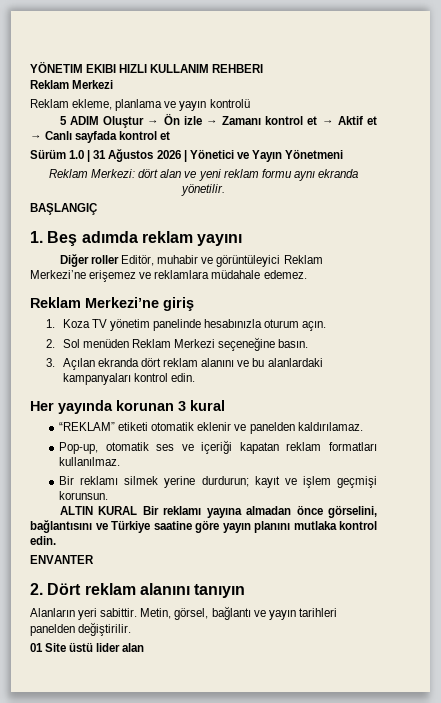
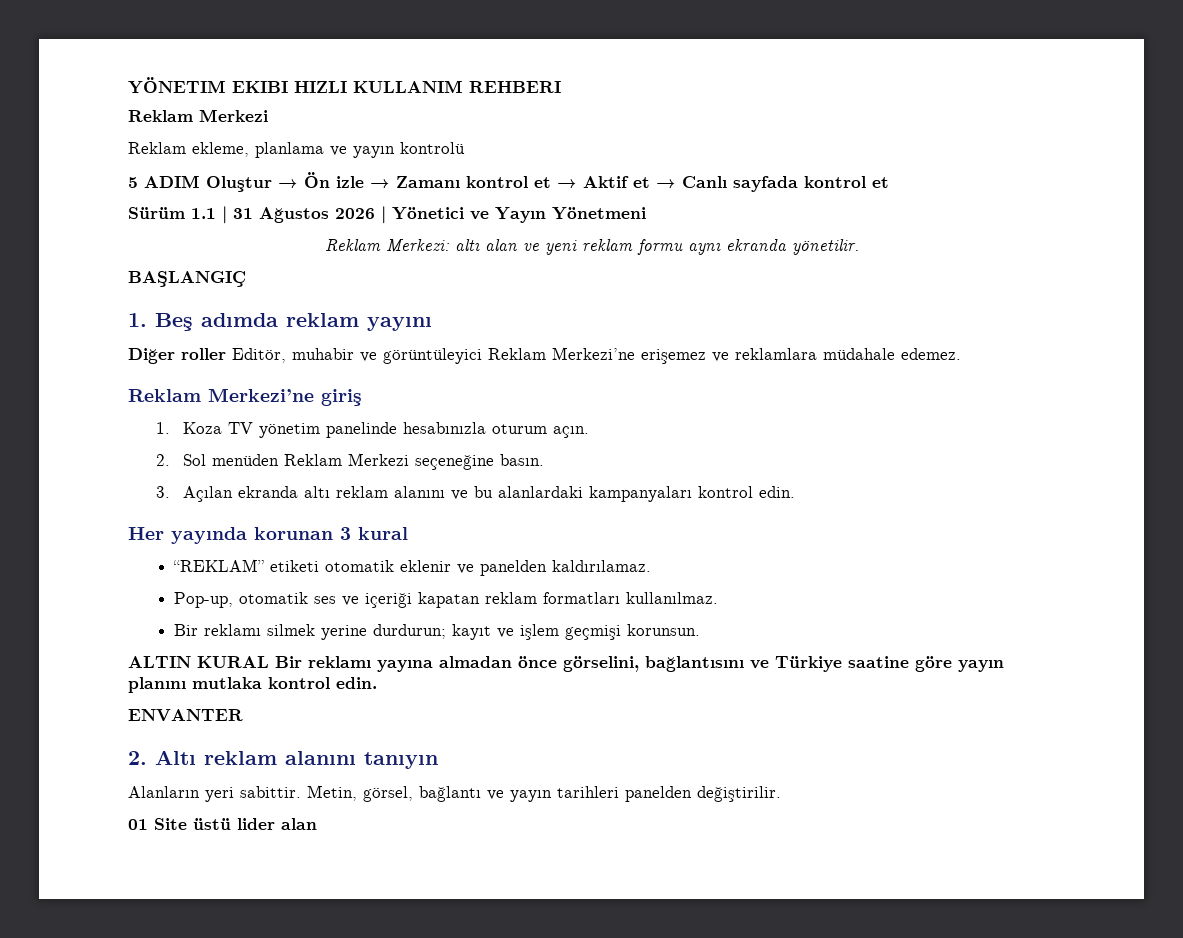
[69,150,85,159] 1.0 -> [191,208,216,219] 1.1
[138,169,159,178] dört -> [454,239,480,251] altı
[140,358,161,367] dört -> [304,486,331,498] altı
[47,583,82,595] Dört -> [155,750,196,765] Altı

